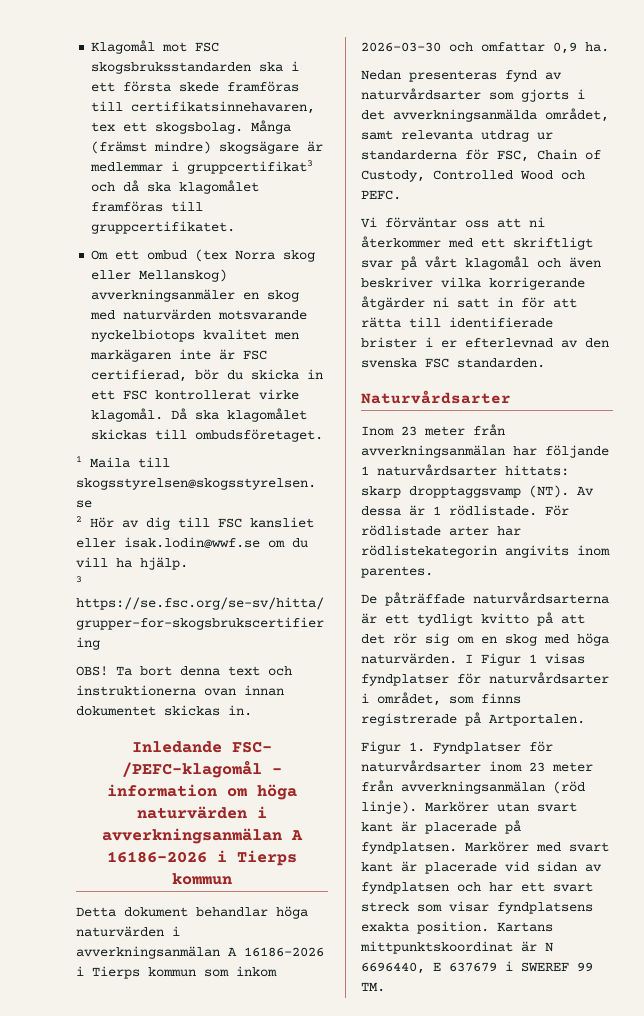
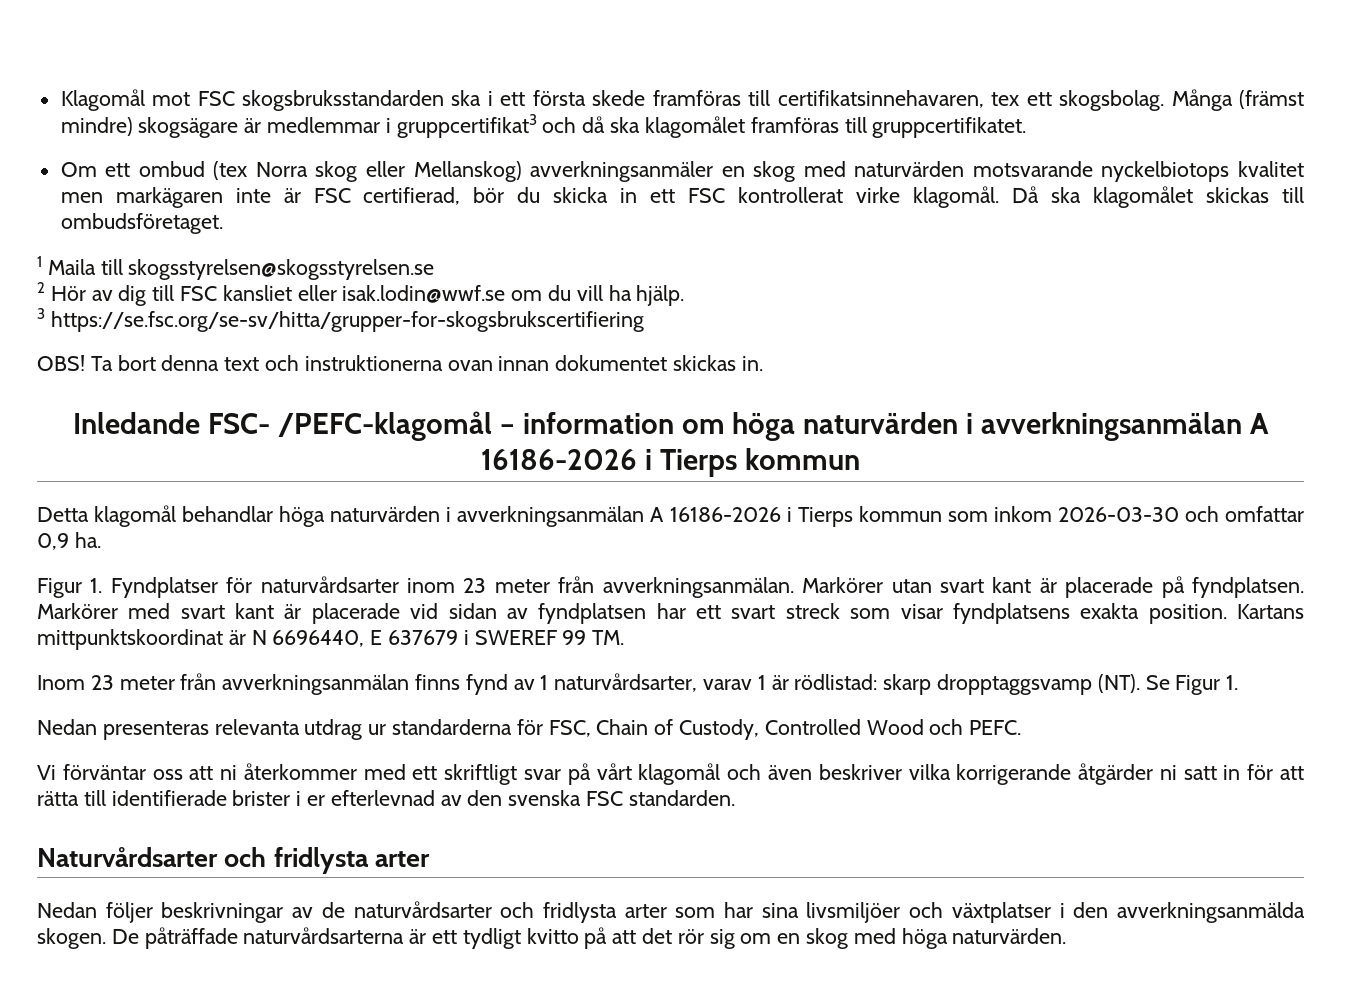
[124,907,188,917] dokument -> [94,505,177,527] klagomål
[361,70,562,82] [361,88,585,102] [361,108,609,122] [361,130,393,140] Nedan presenteras fynd av naturvårdsarter som gjorts i det avverkningsanmälda området, samt -> [37,576,1304,598] [37,603,1304,624] [37,629,625,650] [37,673,1239,695] [37,719,209,740] Figur 1. Fyndplatser för naturvårdsarter inom 23 meter från avverkningsanmälan. Markörer utan svart kant är placerade på fyndplatsen. Markörer med svart kant är placerade vid sidan av fyndplatsen har ett svart streck som visar fyndplatsens exakta position. Kartans mittpunktskoordinat är N 6696440, E 637679 i SWEREF 99 TM. // Inom 23 meter från avverkningsanmälan finns fynd av 1 naturvårdsarter, varav 1 är rödlistad: skarp dropptaggsvamp (NT). Se Figur 1. // Nedan presenteras
[361,424,505,436] [361,445,609,458] [361,464,569,476] [361,485,594,498] [361,505,569,516] [361,525,521,536] [361,545,610,558] [361,566,433,578] // Inom 23 meter från avverkningsanmälan har följande 1 naturvårdsarter hittats: skarp dropptaggsvamp (NT). Av dessa är 1 rödlistade. För rödlistade arter har rödlistekategorin angivits inom parentes. // -> [224,847,430,874] [37,901,1306,923] [37,928,106,949] och fridlysta arter // Nedan följer beskrivningar av de naturvårdsarter och fridlysta arter som har sina livsmiljöer och växtplatser i den avverkningsanmälda skogen.
[465,653,585,666] [361,672,609,686] [361,692,521,706] [361,712,585,726] [361,741,553,754] [361,760,593,772] [361,780,585,794] [361,801,577,814] [361,820,521,834] [361,841,609,854] [361,861,602,874] [361,882,593,894] [361,901,593,914] [361,921,553,934] [360,941,553,954] [361,961,593,974] [361,982,385,992] I Figur 1 visas fyndplatser för naturvårdsarter i området, som finns registrerade på Artportalen. // Figur 1. Fyndplatser för naturvårdsarter inom 23 meter från avverkningsanmälan (röd linje). Markörer utan svart kant är placerade på fyndplatsen. Markörer med svart kant är placerade vid sidan av fyndplatsen och har ett svart streck som visar fyndplatsens exakta position. Kartans mittpunktskoordinat är N 6696440, E 637679 i SWEREF 99 TM. -> (1067, 936) none

